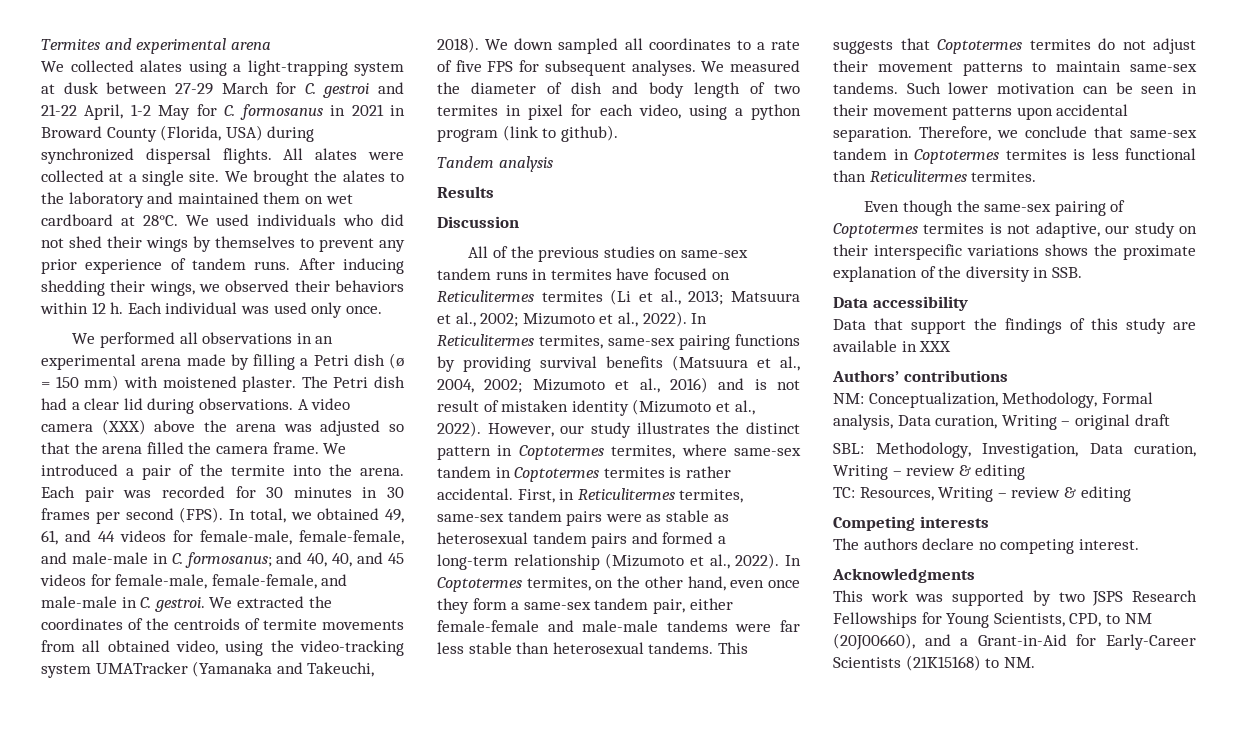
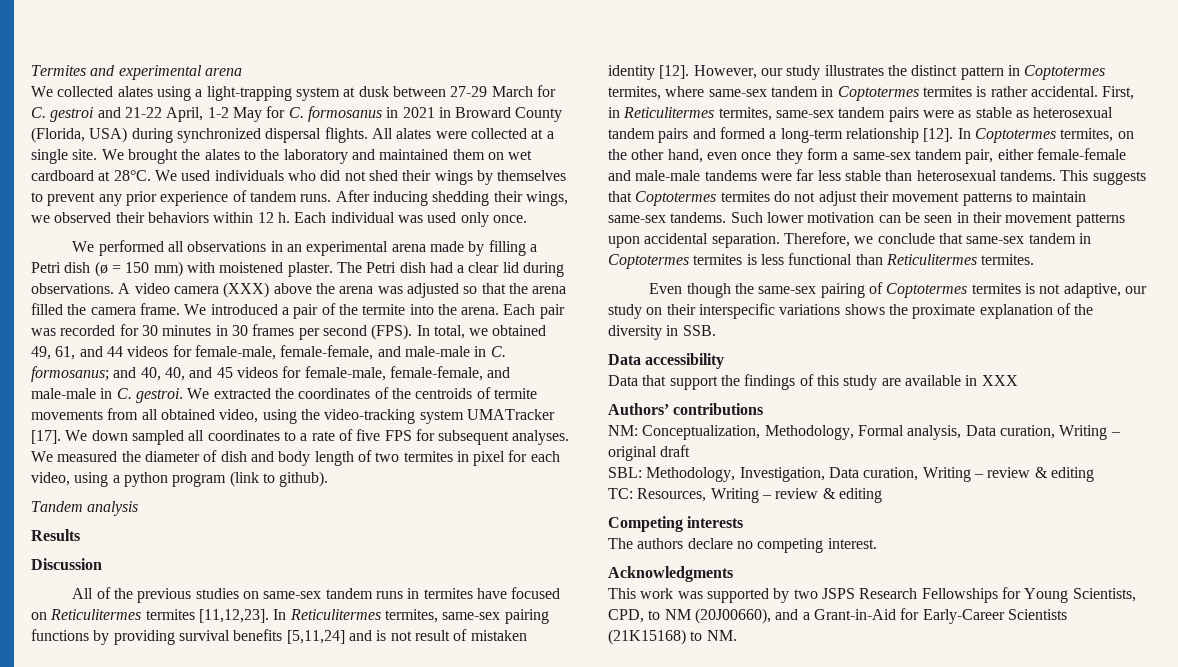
[192,661,375,677] [437,37,479,53] (Yamanaka and Takeuchi, 2018). -> [31,430,61,444] [17].
[610,289,800,305] [437,311,687,327] (Li et al., 2013; Matsuura et al., 2002; Mizumoto et al., 2022). -> [198,609,269,623] [11,12,23].
[672,355,800,371] [437,377,708,393] (Matsuura et al., 2004, 2002; Mizumoto et al., 2016) -> [286,630,345,644] [5,11,24]
[632,399,755,415] [437,421,481,437] (Mizumoto et al., 2022). -> [659,65,690,79] [12].
[605,553,780,569] (Mizumoto et al., 2022). -> [923,128,954,142] [12].

